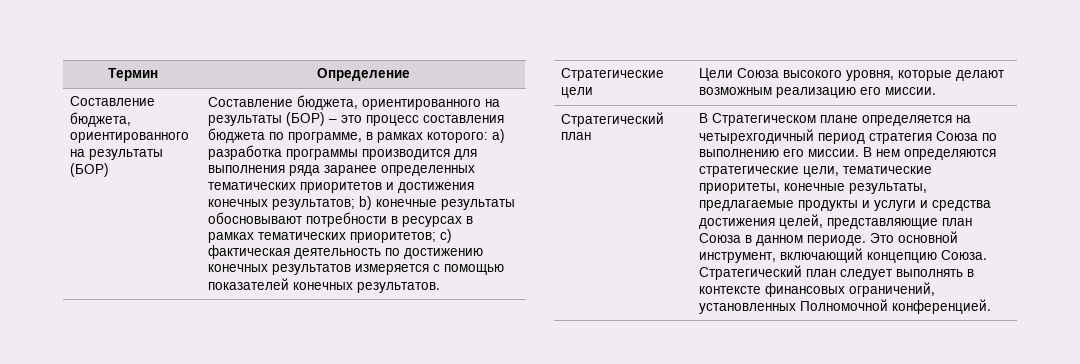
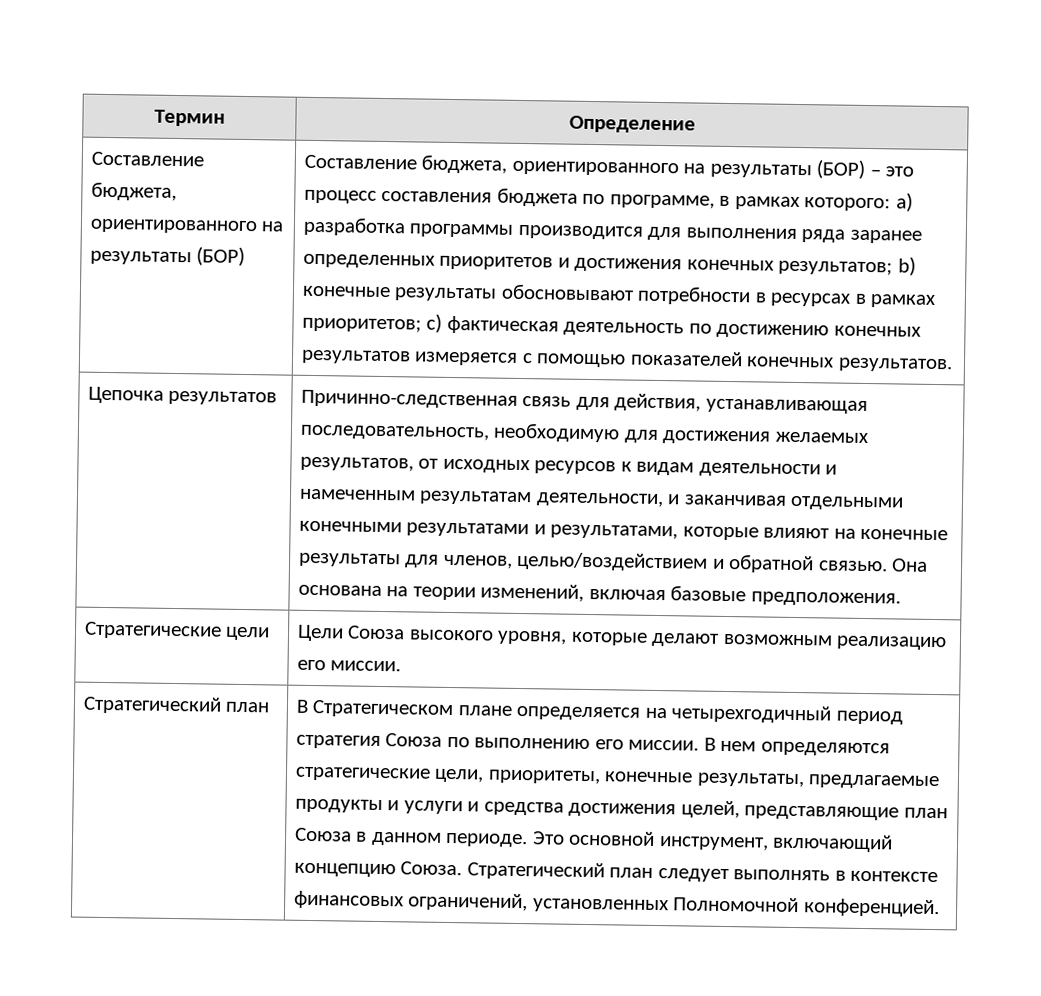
[208,182,297,190] тематических -> (435, 261) none
[258,232,347,240] тематических -> (936, 301) none
(441, 287) none -> [87,386,278,406] [300,389,868,415] [299,422,868,445] [299,456,838,478] [298,488,905,511] [298,520,949,541] [297,551,929,574] [297,583,901,607] // Цепочка результатов | Причинно-следственная связь для действия, устанавливающая последовательность, необходимую для достижения желаемых результатов, от исходных ресурсов к видам деятельности и намеченным результатам деятельности, и заканчивая отдельными конечными результатами и результатами, которые влияют на конечные результаты для членов, целью/воздействием и обратной связью. Она основана на теории изменений, включая базовые предположения.
[843,166,933,174] тематические -> (485, 775) none

